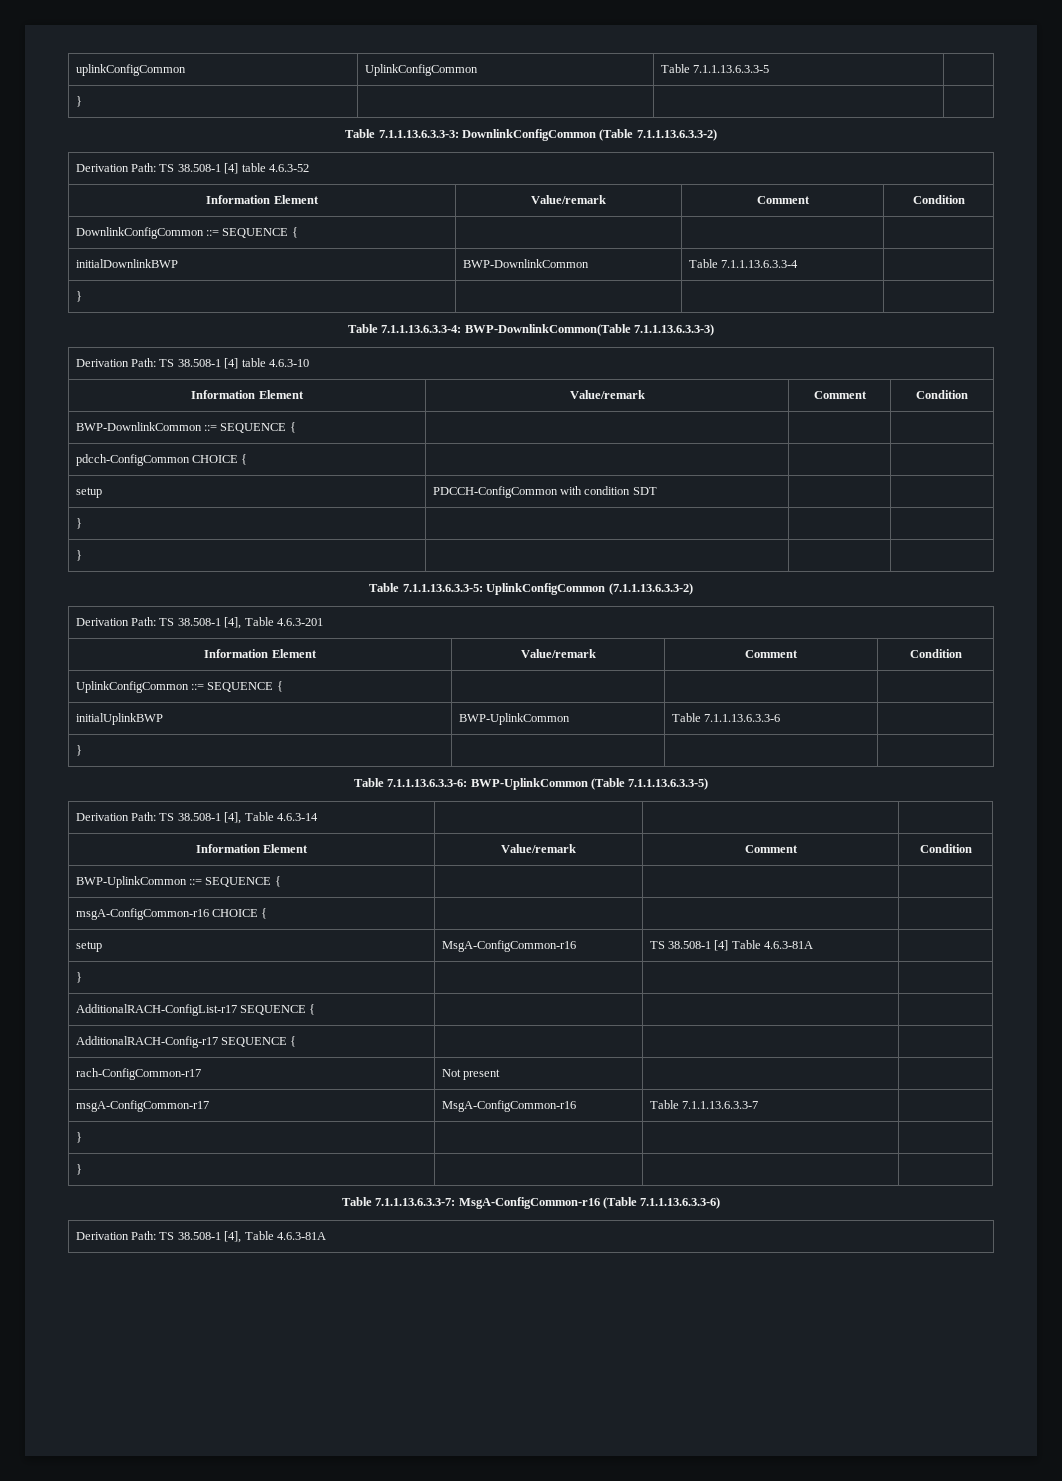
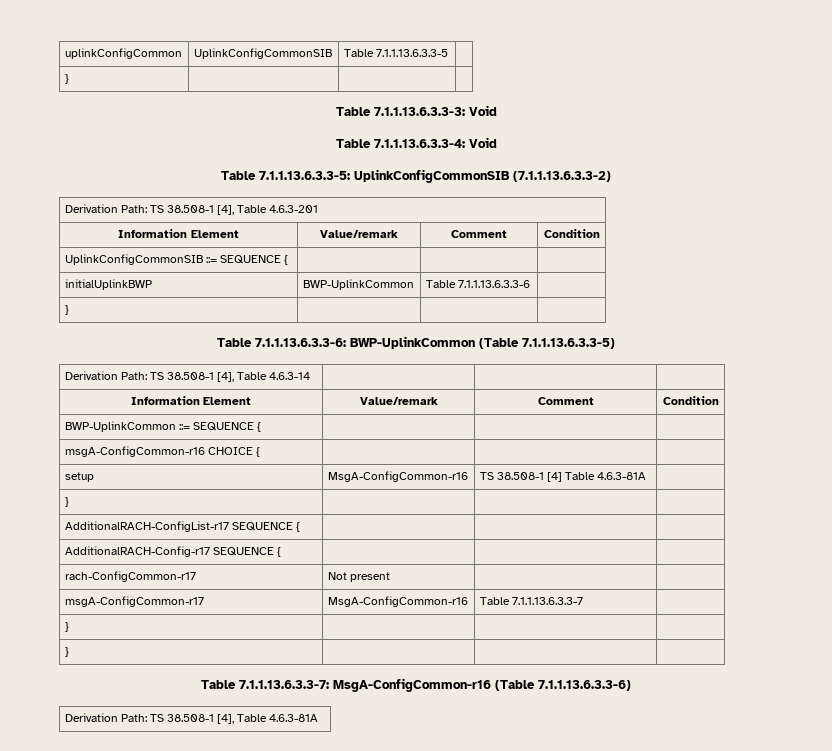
[364,64,478,76] UplinkConfigCommon -> [193,48,332,59] UplinkConfigCommonSIB
[462,129,717,141] [75,163,309,174] [206,195,319,204] [531,195,606,204] [756,196,810,204] [912,195,965,204] [75,227,298,239] [75,259,178,268] [462,259,589,268] [688,259,799,268] [75,291,82,302] [347,324,715,336] [75,358,309,369] [191,390,304,399] [569,390,645,399] [813,391,867,399] [916,390,968,399] [75,422,296,433] [75,454,248,466] [75,487,102,498] [432,486,657,498] [75,518,82,529] [75,550,82,561] DownlinkConfigCommon (Table 7.1.1.13.6.3.3-2) // Derivation Path: TS 38.508-1 [4] table 4.6.3-52 // Information Element | Value/remark | Comment | Condition // DownlinkConfigCommon ::= SEQUENCE { | | | // initialDownlinkBWP | BWP-DownlinkCommon | Table 7.1.1.13.6.3.3-4 | // } | | | // Table 7.1.1.13.6.3.3-4: BWP-DownlinkCommon(Table 7.1.1.13.6.3.3-3) // Derivation Path: TS 38.508-1 [4] table 4.6.3-10 // Information Element | Value/remark | Comment | Condition // BWP-DownlinkCommon ::= SEQUENCE { | | | // pdcch-ConfigCommon CHOICE { | | | // setup | PDCCH-ConfigCommon with condition SDT | | // } | | | // } | | | -> [468,105,497,116] [335,137,497,148] Void // Table 7.1.1.13.6.3.3-4: Void
[486,583,606,595] UplinkConfigCommon -> [354,169,510,183] UplinkConfigCommonSIB
[75,681,189,693] UplinkConfigCommon -> [64,254,203,265] UplinkConfigCommonSIB

